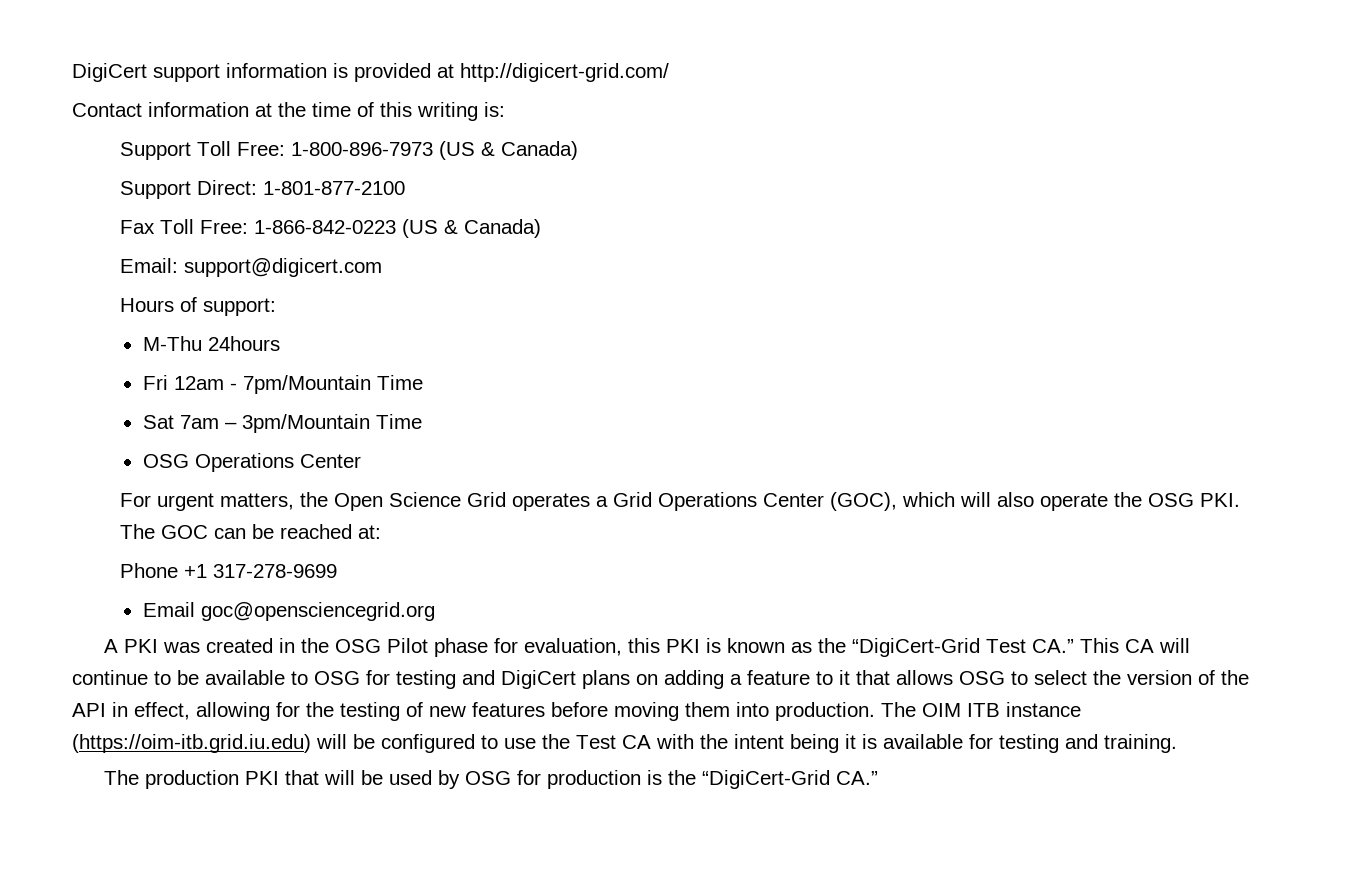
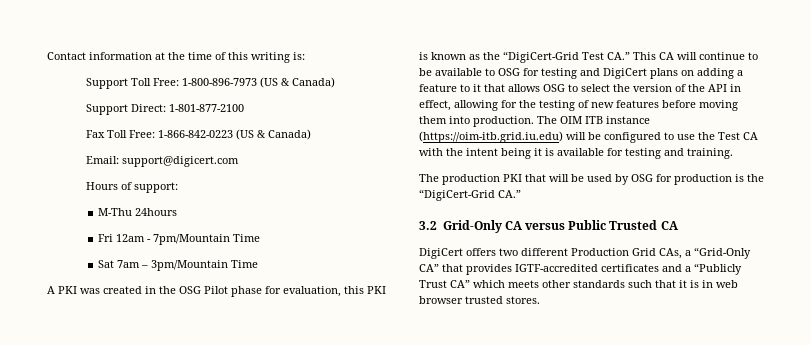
[72,63,669,82] DigiCert support information is provided at http://digicert-grid.com/ // -> (47, 56) none
[142,453,361,472] [120,492,1241,511] [120,524,382,539] [120,563,338,578] [142,602,435,621] // OSG Operations Center // For urgent matters, the Open Science Grid operates a Grid Operations Center (GOC), which will also operate the OSG PKI. The GOC can be reached at: // Phone +1 317-278-9699 // Email goc@opensciencegrid.org -> (259, 264) none
(878, 778) none -> [419,220,679,233] [419,247,751,259] [419,263,742,275] [419,280,738,288] [419,296,540,304] // 3.2 Grid-Only CA versus Public Trusted CA // DigiCert offers two different Production Grid CAs, a “Grid-Only CA” that provides IGTF-accredited certificates and a “Publicly Trust CA” which meets other standards such that it is in web browser trusted stores.

